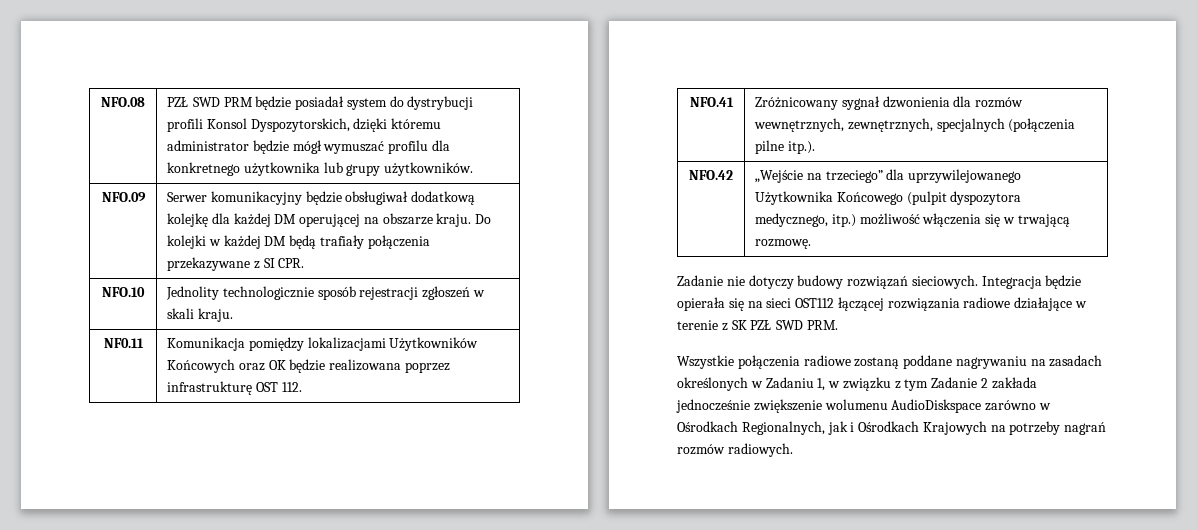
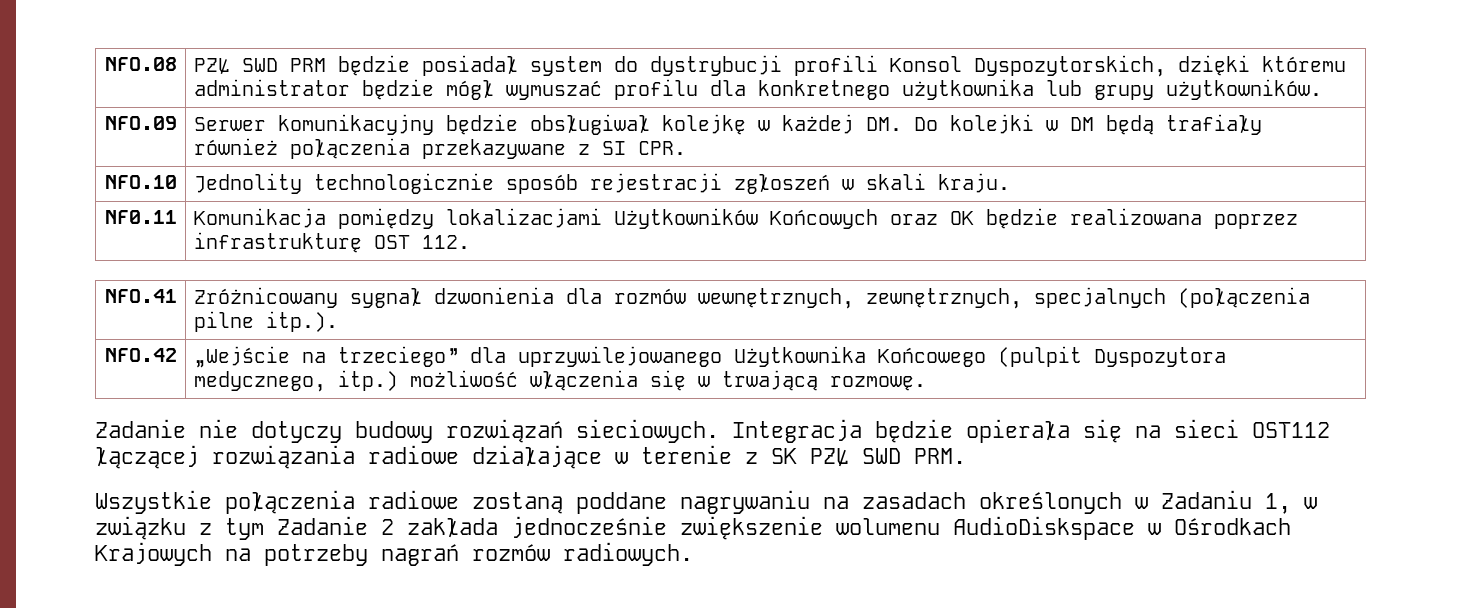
[411,191,476,205] [167,213,472,227] dodatkową kolejkę dla każdej DM operującej na obszarze kraju. -> [661,114,902,135] kolejkę w każdej DM.
[223,235,261,249] każdej -> (1058, 125) none
(364, 242) none -> [193,138,278,155] również
[950,191,1022,205] dyspozytora -> [1093,347,1226,367] Dyspozytora
[985,400,1037,411] zarówno -> (1135, 528) none
[741,421,920,435] Regionalnych, jak i Ośrodkach -> (1291, 526) none

